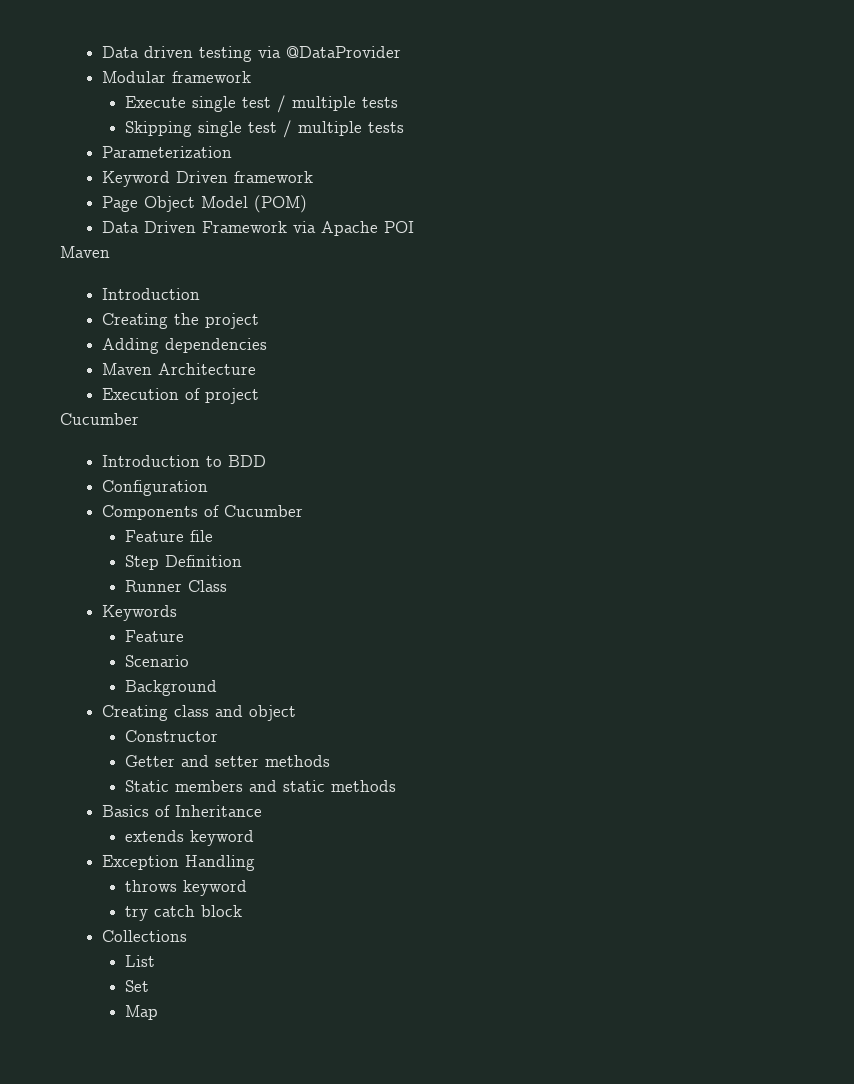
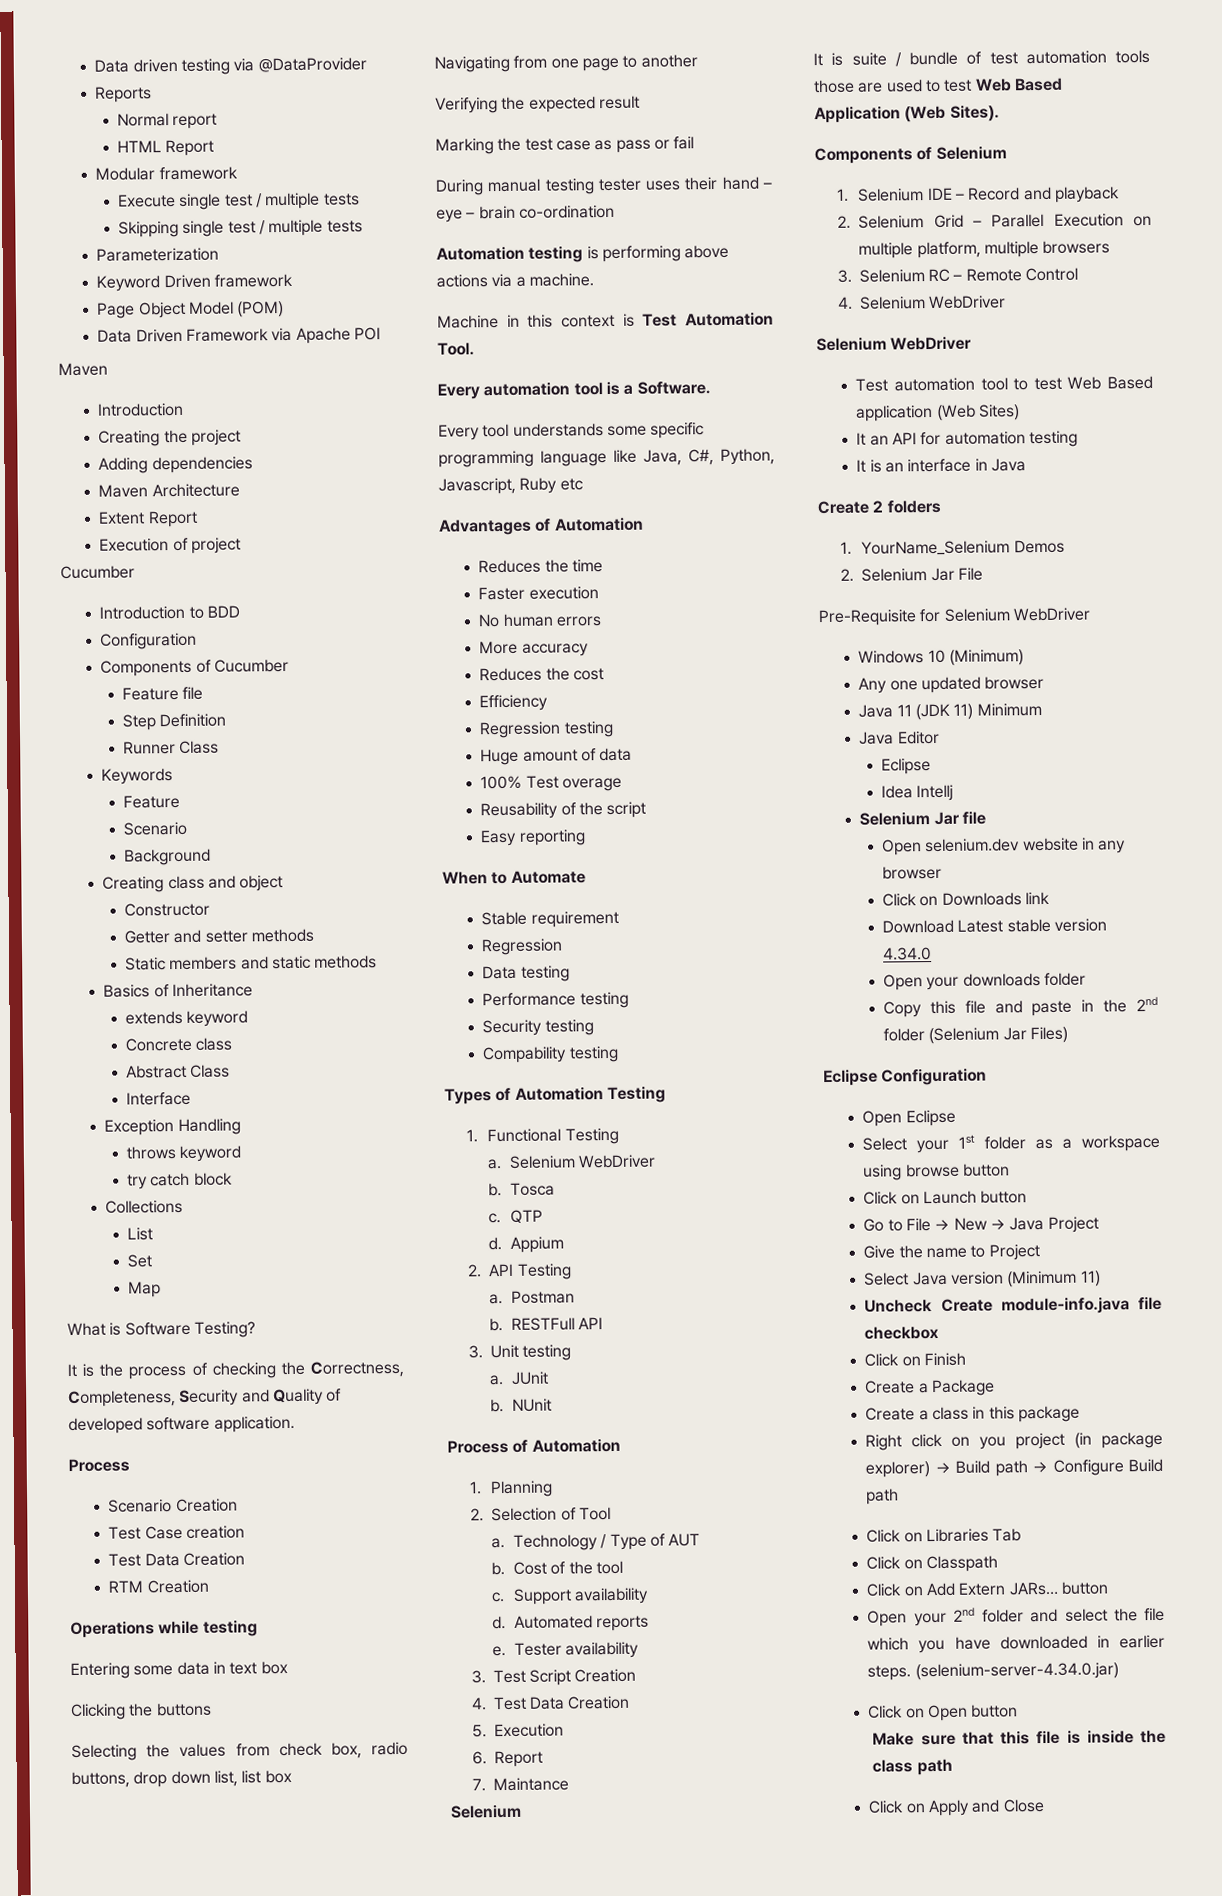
(401, 52) none -> [95,86,153,103] [116,113,218,130] [116,139,215,157] // Reports // Normal report // HTML Report
(256, 369) none -> [98,510,198,528] // Extent Report
(254, 838) none -> [124,1037,233,1052] [125,1064,231,1079] [125,1091,191,1106] // Concrete class // Abstract Class // Interface
(158, 1012) none -> [67,1321,256,1338] [67,1360,404,1380] [68,1388,343,1408] [68,1415,295,1435] [68,1458,130,1473] [108,1498,238,1513] [108,1525,245,1540] [108,1552,245,1567] [108,1579,209,1594] [70,1620,258,1639] [70,1661,288,1680] [70,1702,212,1721] [71,1741,408,1762] [71,1769,292,1789] [434,54,698,73] [435,95,640,114] [435,136,695,155] [435,176,772,196] [436,204,615,223] [436,244,730,263] [436,273,594,288] [437,312,774,329] [437,342,475,356] [437,381,711,400] [438,422,705,441] [438,448,775,468] [438,477,583,495] [439,517,644,536] [478,559,603,574] [478,586,599,601] [478,613,602,628] [479,640,589,657] [479,667,604,682] [479,694,549,712] [479,720,614,739] [480,747,633,766] [480,775,622,792] [480,801,647,820] [480,829,586,847] [442,870,586,885] [481,910,619,928] [481,938,564,956] [482,965,570,982] [482,991,629,1009] [482,1019,594,1037] [482,1045,619,1064] [444,1086,666,1105] [465,1127,619,1145] [487,1154,657,1170] [488,1182,556,1197] [488,1209,544,1224] [488,1236,565,1253] [466,1263,572,1280] [489,1290,576,1305] [489,1317,604,1332] [467,1344,572,1361] [489,1371,550,1386] [490,1398,553,1413] [447,1438,621,1454] [468,1480,554,1498] [469,1507,612,1522] [491,1533,701,1551] [491,1560,624,1576] [491,1587,650,1605] [492,1615,650,1632] [492,1641,640,1659] [470,1668,637,1686] [470,1695,631,1711] [471,1723,564,1738] [471,1750,543,1768] [471,1777,570,1792] [450,1804,522,1819] [813,49,1150,67] [813,77,1063,94] [814,105,1000,124] [814,146,1007,165] [835,186,1120,203] [836,213,1152,229] [858,240,1111,259] [836,267,1078,283] [836,295,1007,310] [816,336,973,352] [855,375,1153,392] [855,404,1020,422] [856,430,1078,448] [856,458,1026,473] [817,499,941,515] [839,539,1065,556] [839,567,984,582] [818,607,1090,627] [858,649,1024,666] [858,675,1045,694] [858,703,1042,721] [859,730,940,745] [880,758,931,775] [880,784,954,802] [859,811,986,826] [881,837,1127,856] [881,865,942,880] [881,891,1050,907] [881,918,1107,934] [882,947,932,961] [882,972,1086,991] [882,996,1159,1018] [882,1026,1068,1045] [823,1068,988,1087] [862,1109,956,1127] [862,1134,1160,1154] [863,1163,1010,1181] [863,1190,1028,1205] [863,1216,1099,1233] [863,1244,1040,1261] [864,1270,1101,1288] [864,1296,1162,1315] [864,1325,940,1340] [864,1352,966,1367] [865,1379,995,1397] [865,1405,1080,1423] [865,1431,1163,1451] [865,1458,1163,1478] [866,1488,900,1505] [866,1528,1022,1543] [866,1555,998,1573] [866,1581,1109,1597] [867,1607,1165,1627] [867,1634,1165,1654] [867,1662,1119,1681] [868,1704,1019,1722] [872,1729,1166,1746] [872,1758,953,1776] [868,1799,1045,1817] // What is Software Testing? // It is the process of checking the Correctness, Completeness, Security and Quality of developed software application. // Process // Scenario Creation // Test Case creation // Test Data Creation // RTM Creation // Operations while testing // Entering some data in text box // Clicking the buttons // Selecting the values from check box, radio buttons, drop down list, list box // Navigating from one page to another // Verifying the expected result // Marking the test case as pass or fail // During manual testing tester uses their hand – eye – brain co-ordination // Automation testing is performing above actions via a machine. // Machine in this context is Test Automation Tool. // Every automation tool is a Software. // Every tool understands some specific programming language like Java, C#, Python, Javascript, Ruby etc // Advantages of Automation // Reduces the time // Faster execution // No human errors // More accuracy // Reduces the cost // Efficiency // Regression testing // Huge amount of data // 100% Test overage // Reusability of the script // Easy reporting // When to Automate // Stable requirement // Regression // Data testing // Performance testing // Security testing // Compability testing // Types of Automation Testing // 1. Functional Testing // a. Selenium WebDriver // b. Tosca // c. QTP // d. Appium // 2. API Testing // a. Postman // b. RESTFull API // 3. Unit testing // a. JUnit // b. NUnit // Process of Automation // 1. Planning // 2. Selection of Tool // a. Technology / Type of AUT // b. Cost of the tool // c. Support availability // d. Automated reports // e. Tester availability // 3. Test Script Creation // 4. Test Data Creation // 5. Execution // 6. Report // 7. Maintance // Selenium // It is suite / bundle of test automation tools those are used to test Web Based Application (Web Sites). // Components of Selenium // 1. Selenium IDE – Record and playback // 2. Selenium Grid – Parallel Execution on multiple platform, multiple browsers // 3. Selenium RC – Remote Control // 4. Selenium WebDriver // Selenium WebDriver // Test automation tool to test Web Based application (Web Sites) // It an API for automation testing // It is an interface in Java // Create 2 folders // 1. YourName_Selenium Demos // 2. Selenium Jar File // Pre-Requisite for Selenium WebDriver // Windows 10 (Minimum) // Any one updated browser // Java 11 (JDK 11) Minimum // Java Editor // Eclipse // Idea Intellj // Selenium Jar file // Open selenium.dev website in any browser // Click on Downloads link // Download Latest stable version 4.34.0 // Open your downloads folder // Copy this file and paste in the 2nd folder (Selenium Jar Files) // Eclipse Configuration // Open Eclipse // Select your 1st folder as a workspace using browse button // Click on Launch button // Go to File → New → Java Project // Give the name to Project // Select Java version (Minimum 11) // Uncheck Create module-info.java file checkbox // Click on Finish // Create a Package // Create a class in this package // Right click on you project (in package explorer) → Build path → Configure Build path // Click on Libraries Tab // Click on Classpath // Click on Add Extern JARs… button // Open your 2nd folder and select the file which you have downloaded in earlier steps. (selenium-server-4.34.0.jar) // Click on Open button // Make sure that this file is inside the class path // Click on Apply and Close

